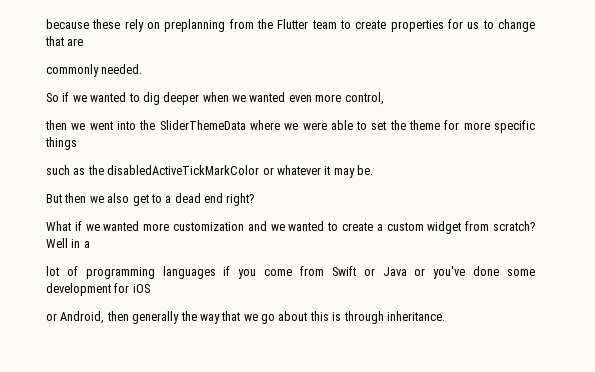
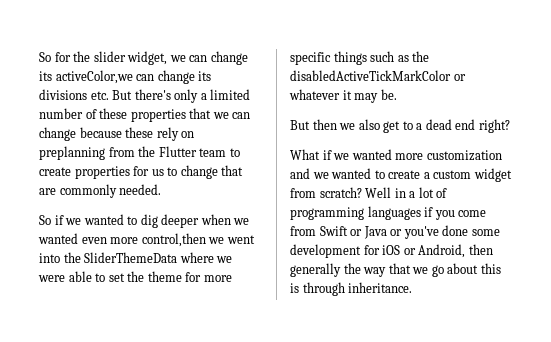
(46, 24) none -> [39,51,248,65] [39,70,212,84] [39,89,251,103] [39,108,251,122] [39,127,76,141] So for the slider widget, we can change its activeColor,we can change its divisions etc. But there's only a limited number of these properties that we can change
(84, 42) // -> (56, 191) none
[344,92,384,105] [45,120,67,130] control, // then -> [141,233,206,247] control,then
(77, 143) // -> (367, 58) none
(90, 244) // -> (416, 194) none
(150, 288) // -> (401, 250) none

